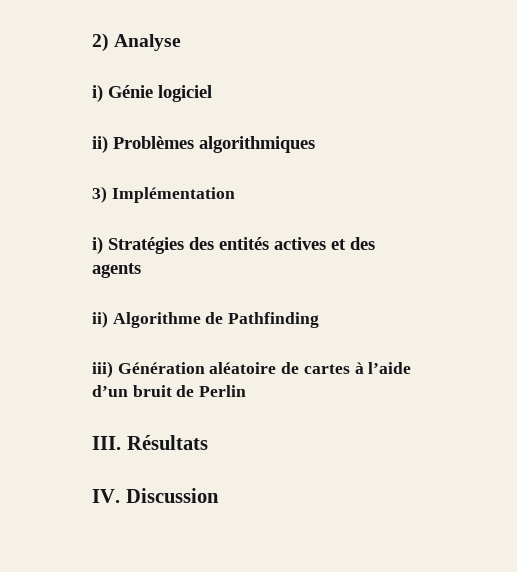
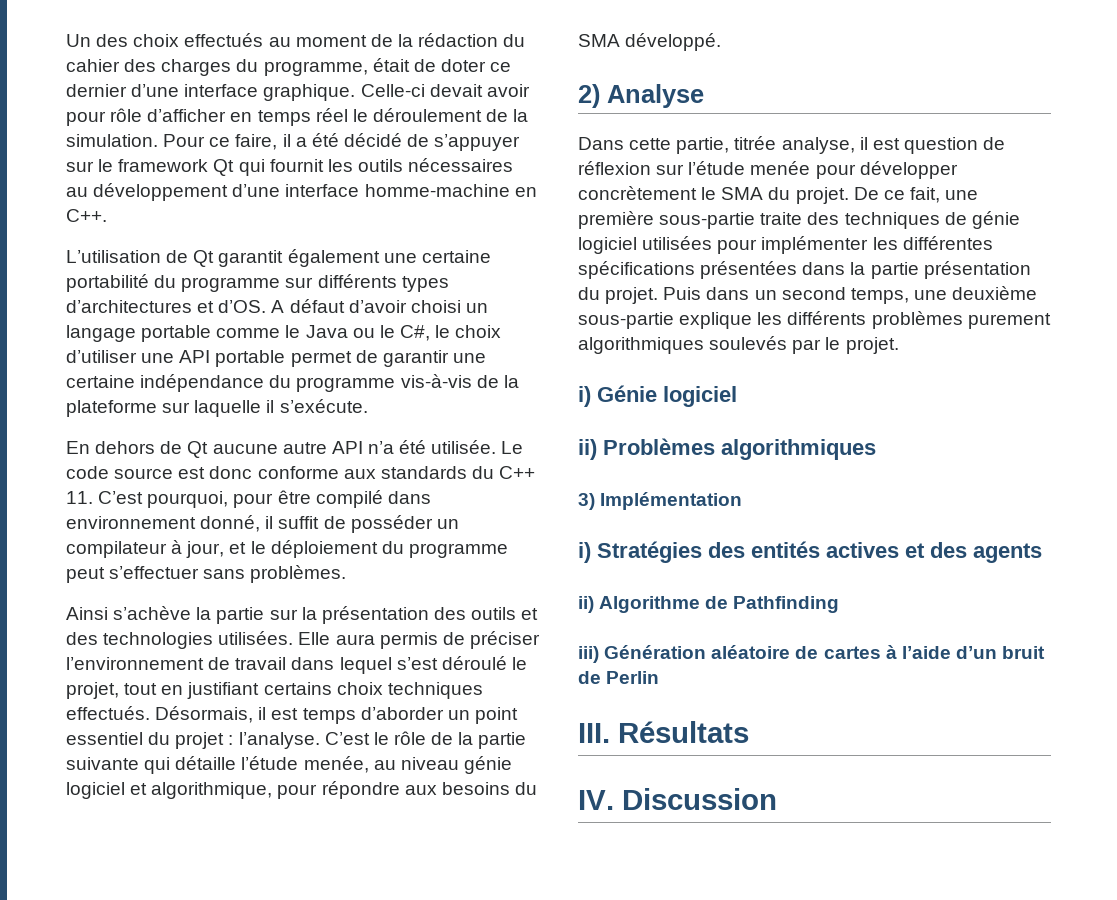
[92,33,182,52] 2) Analyse -> [66,33,526,47] [66,58,512,76] [66,84,530,101] [66,108,529,126] [66,133,521,151] [66,158,514,176] [66,183,537,201] [66,209,107,222] [66,249,491,267] [66,274,449,292] [66,299,488,313] [66,325,502,342] [66,350,486,367] [66,374,519,392] [66,399,368,417] [66,440,524,458] [66,466,536,479] [66,490,431,508] [66,515,459,533] [66,540,508,558] [66,565,347,583] [66,606,539,624] [66,631,540,649] [66,656,527,674] [66,682,483,699] [66,706,518,724] [66,731,527,749] [66,756,512,774] [66,781,537,799] [578,33,722,51] [578,84,704,108] [578,136,1006,154] [578,161,958,179] [578,186,979,204] [578,211,1020,229] [578,236,993,254] [578,261,1031,279] [578,286,1038,304] [578,311,1051,329] [578,336,899,354] Un des choix effectués au moment de la rédaction du cahier des charges du programme, était de doter ce dernier d’une interface graphique. Celle-ci devait avoir pour rôle d’afficher en temps réel le déroulement de la simulation. Pour ce faire, il a été décidé de s’appuyer sur le framework Qt qui fournit les outils nécessaires au développement d’une interface homme-machine en C++. // L’utilisation de Qt garantit également une certaine portabilité du programme sur différents types d’architectures et d’OS. A défaut d’avoir choisi un langage portable comme le Java ou le C#, le choix d’utiliser une API portable permet de garantir une certaine indépendance du programme vis-à-vis de la plateforme sur laquelle il s’exécute. // En dehors de Qt aucune autre API n’a été utilisée. Le code source est donc conforme aux standards du C++ 11. C’est pourquoi, pour être compilé dans environnement donné, il suffit de posséder un compilateur à jour, et le déploiement du programme peut s’effectuer sans problèmes. // Ainsi s’achève la partie sur la présentation des outils et des technologies utilisées. Elle aura permis de préciser l’environnement de travail dans lequel s’est déroulé le projet, tout en justifiant certains choix techniques effectués. Désormais, il est temps d’aborder un point essentiel du projet : l’analyse. C’est le rôle de la partie suivante qui détaille l’étude menée, au niveau génie logiciel et algorithmique, pour répondre aux besoins du SMA développé. // 2) Analyse // Dans cette partie, titrée analyse, il est question de réflexion sur l’étude menée pour développer concrètement le SMA du projet. De ce fait, une première sous-partie traite des techniques de génie logiciel utilisées pour implémenter les différentes spécifications présentées dans la partie présentation du projet. Puis dans un second temps, une deuxième sous-partie explique les différents problèmes purement algorithmiques soulevés par le projet.

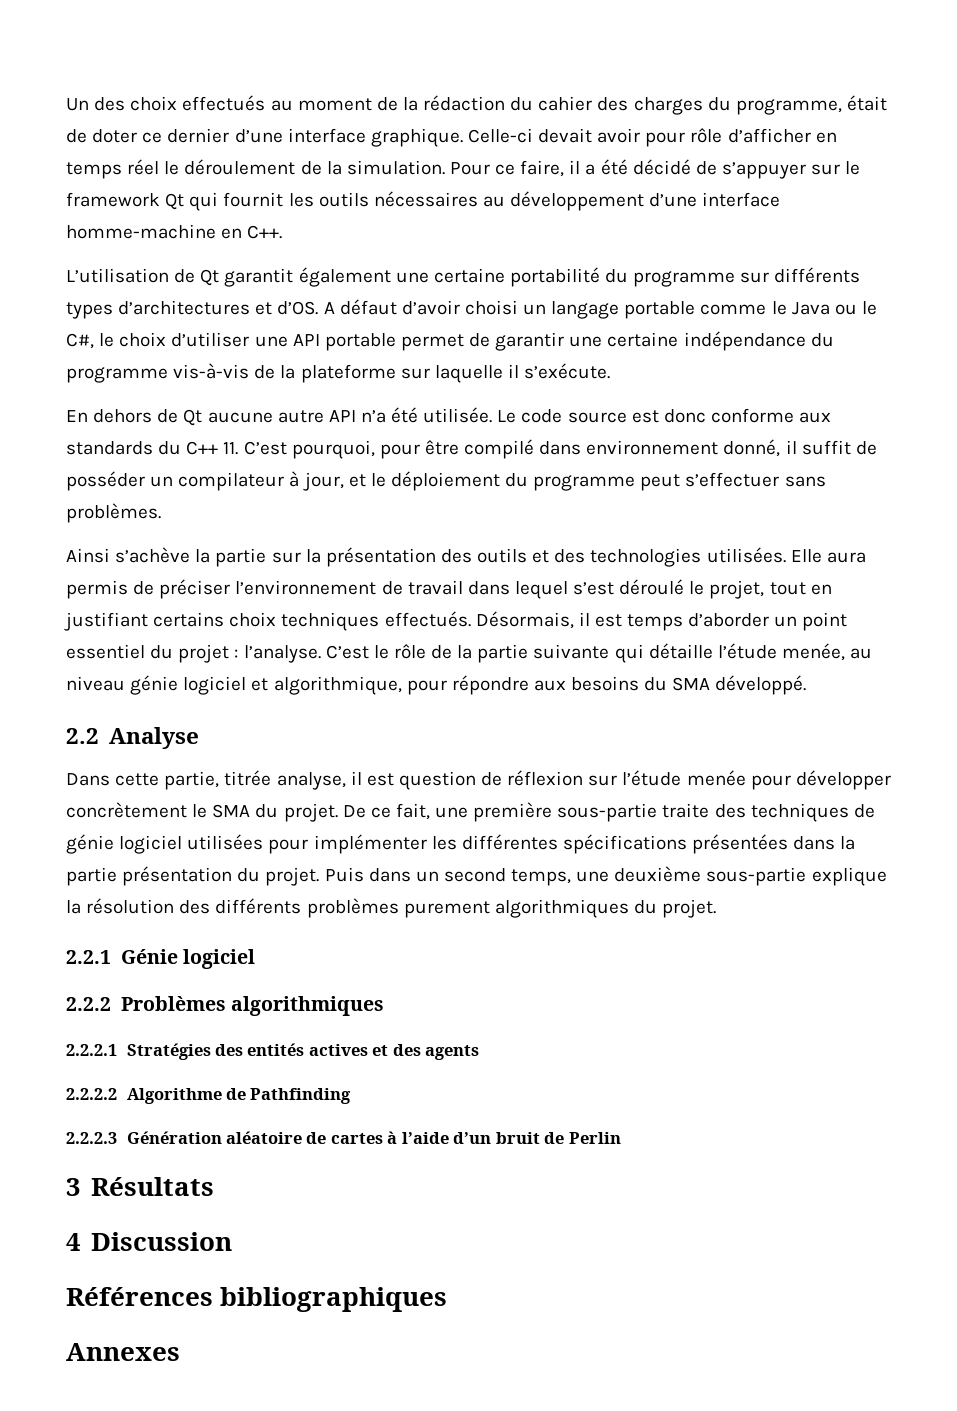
[578,84,600,108] 2) -> [66,728,99,744] 2.2
[757,312,783,325] les -> [66,898,211,914] la résolution des
[709,336,841,354] soulevés par le -> [633,900,657,914] du
[578,386,591,407] i) -> [66,950,111,964] 2.2.1
[578,439,597,460] ii) -> [66,997,111,1011] 2.2.2
[578,492,743,510] [578,542,591,563] 3) Implémentation // i) -> [66,1044,117,1056] 2.2.2.1
[578,596,594,613] ii) -> [66,1088,117,1100] 2.2.2.2
[578,646,599,663] iii) -> [66,1132,117,1144] 2.2.2.3
[578,723,610,743] III. -> [66,1178,81,1196] 3
[578,790,614,810] IV. -> [66,1233,81,1251] 4
(777, 799) none -> [66,1287,448,1312] [66,1343,180,1361] // Références bibliographiques // Annexes

